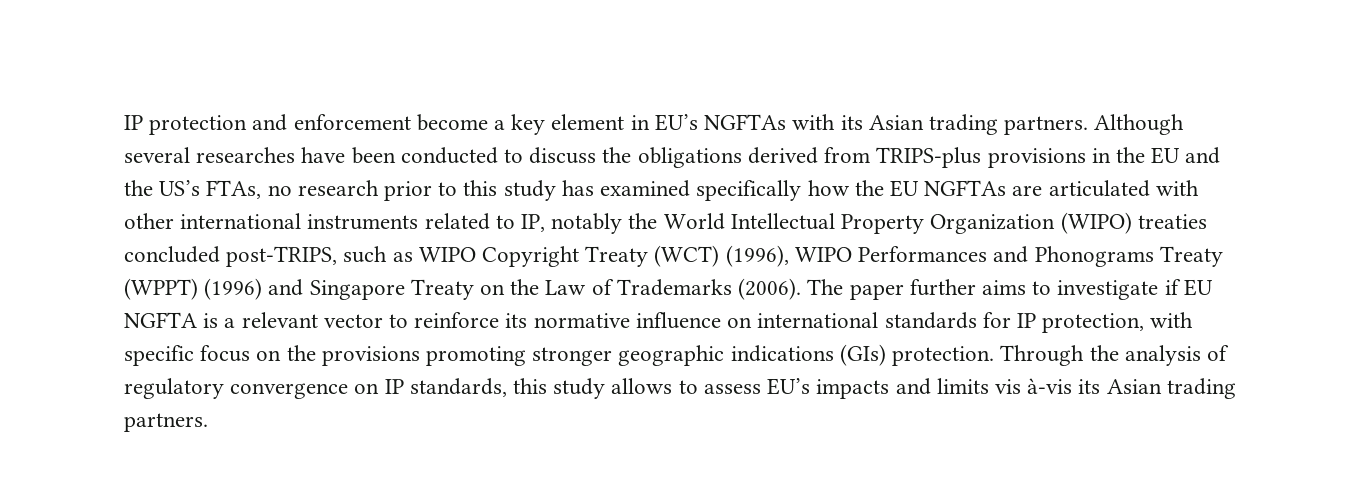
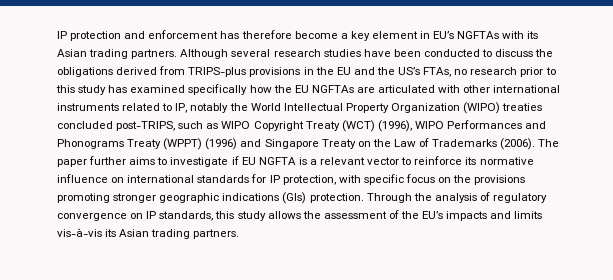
(411, 122) none -> [220,30,292,39] has therefore
[196,147,296,163] researches -> [273,49,361,57] research studies
[678,380,761,394] to assess -> [302,210,420,219] the assessment of the
[994,378,1073,394] vis à-vis -> [57,228,102,237] vis-à-vis

